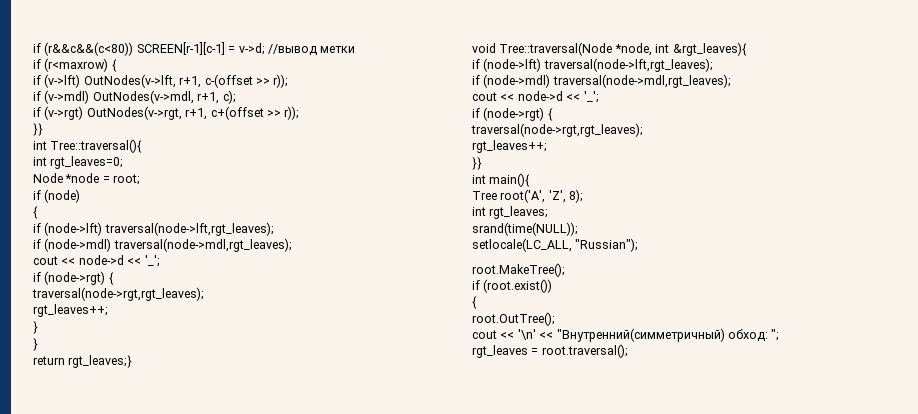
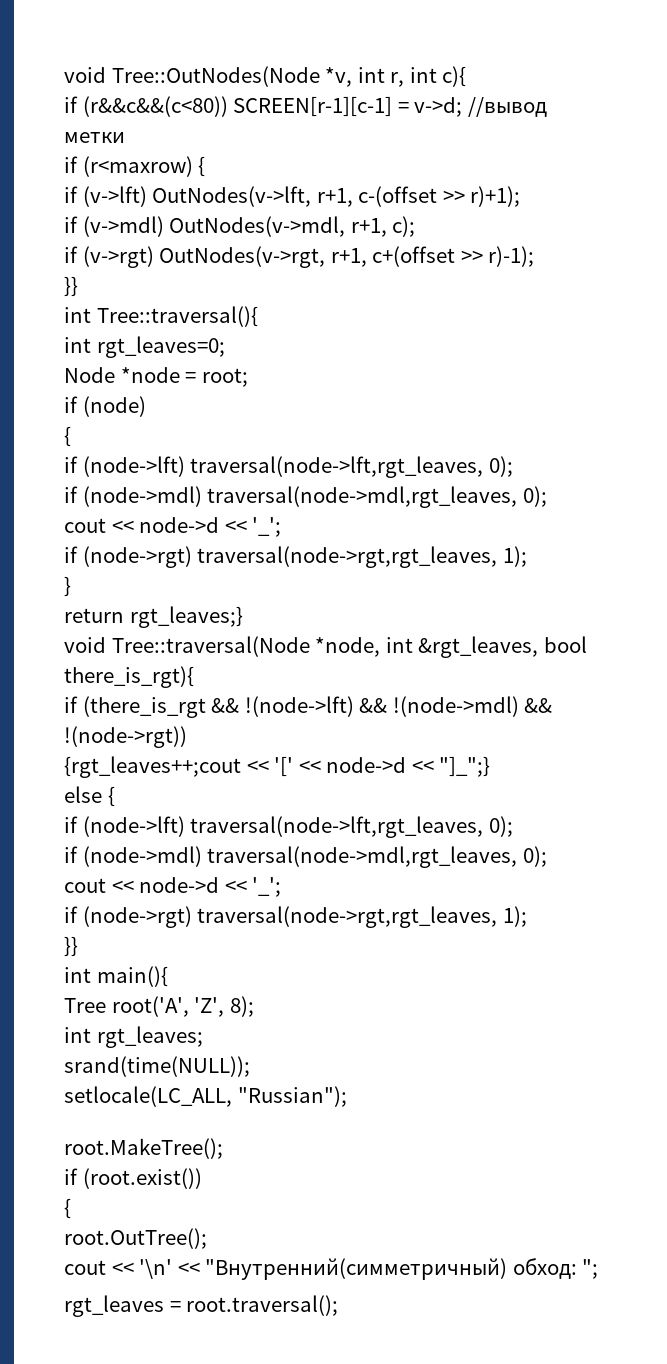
(33, 48) none -> [64,66,467,87] void Tree::OutNodes(Node *v, int r, int c){ //
[273,74,289,88] r)); -> [470,186,521,207] r)+1);
[284,106,300,120] r)); -> [488,246,535,267] r)-1);
[104,222,274,236] [33,238,292,252] [33,255,160,267] [33,271,114,285] [32,287,204,301] [33,304,108,317] [33,321,38,334] traversal(node->lft,rgt_leaves); // if (node->mdl) traversal(node->mdl,rgt_leaves); // cout << node->d << '_'; // if (node->rgt) { // traversal(node->rgt,rgt_leaves); // rgt_leaves++; // } -> [190,456,513,478] [64,486,547,508] [64,517,282,537] [64,546,527,568] traversal(node->lft,rgt_leaves, 0); // if (node->mdl) traversal(node->mdl,rgt_leaves, 0); // cout << node->d << '_'; // if (node->rgt) traversal(node->rgt,rgt_leaves, 1);
[672,42,747,56] [472,58,713,72] [472,74,731,88] [472,91,599,103] [472,107,553,121] [471,123,643,137] [472,140,547,153] &rgt_leaves){ // if (node->lft) traversal(node->lft,rgt_leaves); // if (node->mdl) traversal(node->mdl,rgt_leaves); // cout << node->d << '_'; // if (node->rgt) { // traversal(node->rgt,rgt_leaves); // rgt_leaves++; -> [418,636,587,658] [64,666,194,688] [64,696,553,718] [64,726,187,748] [64,756,491,778] [64,786,115,807] [64,816,513,838] [64,846,547,868] [64,877,282,897] [64,906,527,928] &rgt_leaves, bool there_is_rgt){ // if (there_is_rgt && !(node->lft) && !(node->mdl) && !(node->rgt)) // {rgt_leaves++;cout << '[' << node->d << "]_";} // else { // if (node->lft) traversal(node->lft,rgt_leaves, 0); // if (node->mdl) traversal(node->mdl,rgt_leaves, 0); // cout << node->d << '_'; // if (node->rgt) traversal(node->rgt,rgt_leaves, 1);

